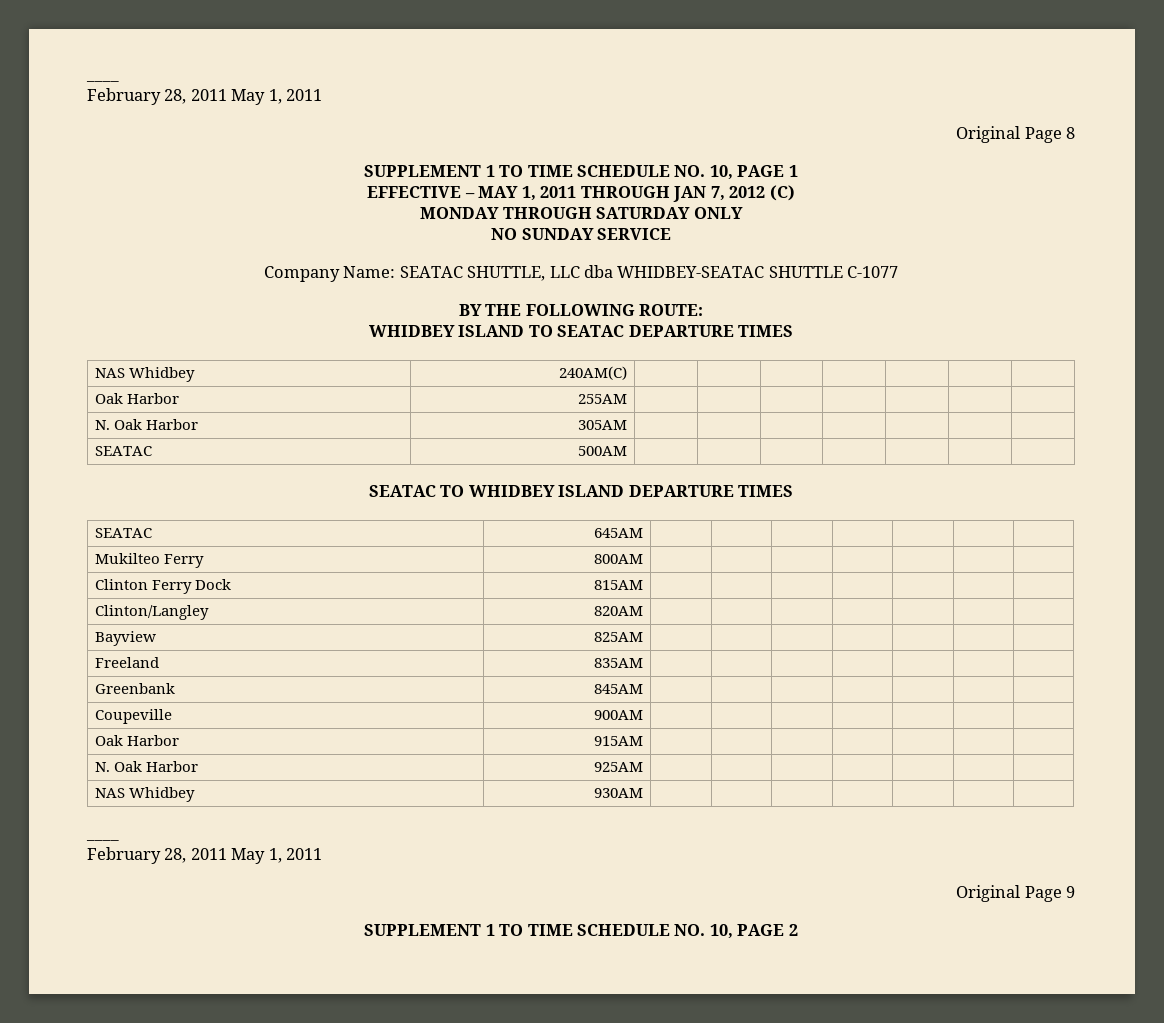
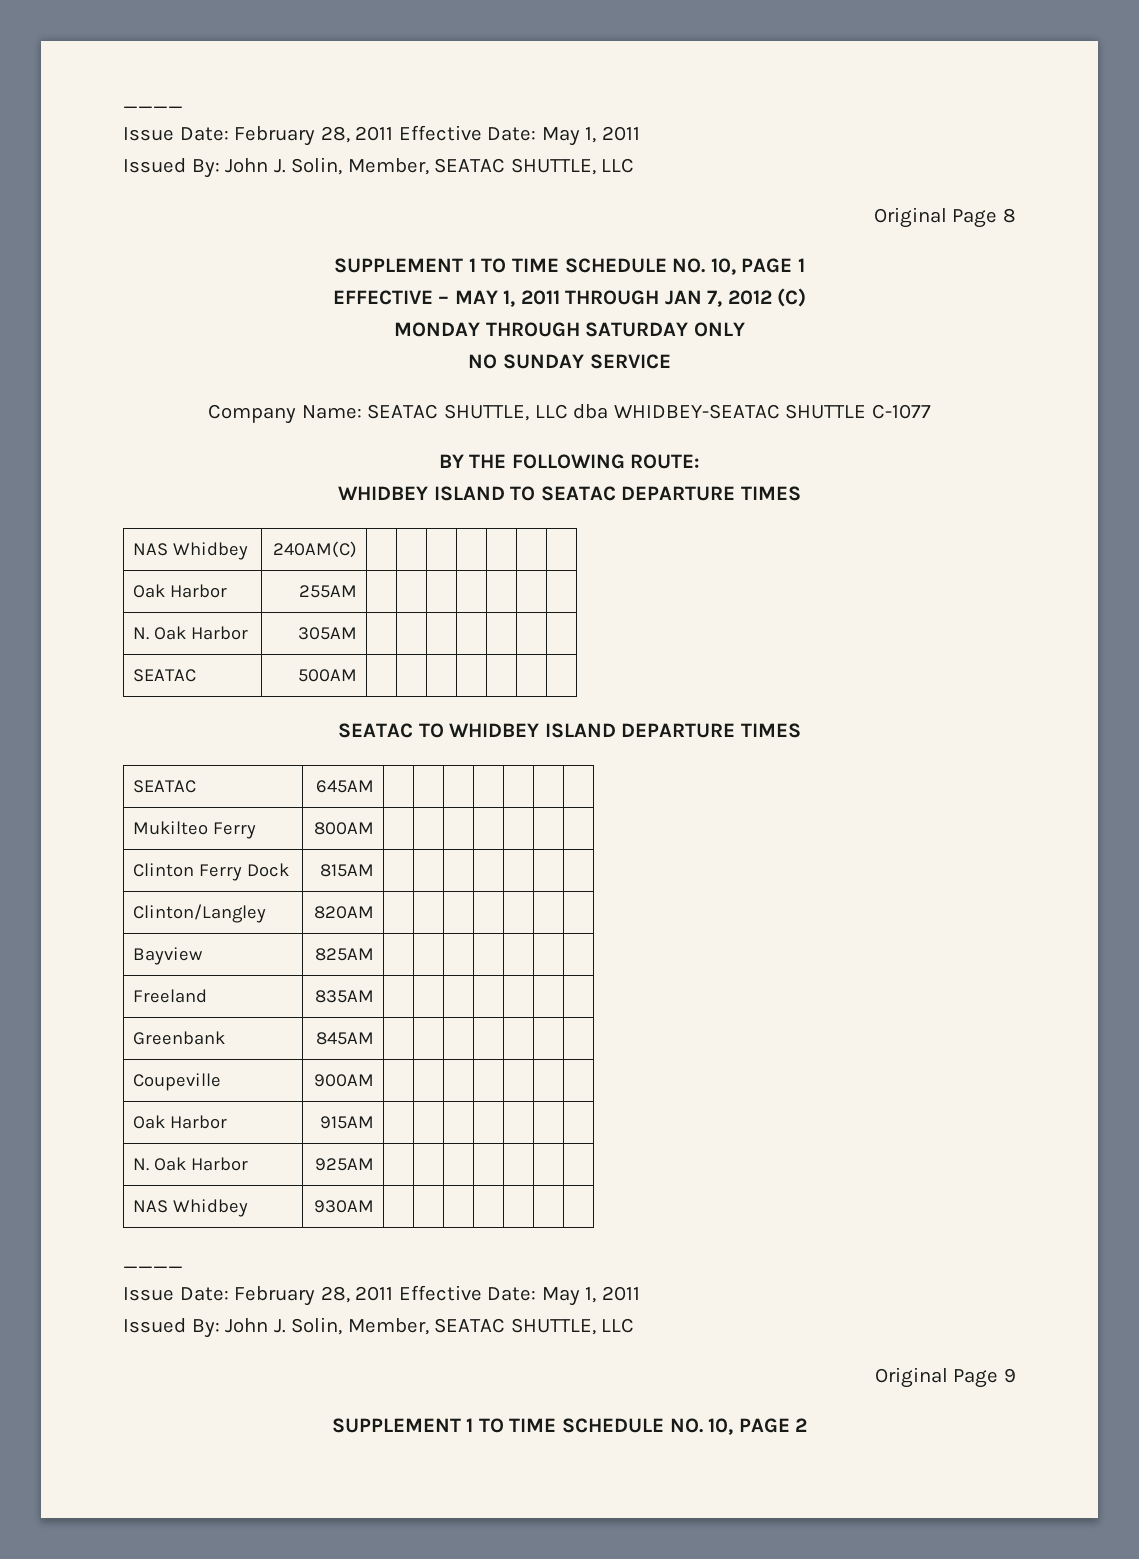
[86,80,119,82] [87,88,323,105] ____ // February 28, 2011 May 1, 2011 -> [123,106,183,108] [123,125,640,146] [123,157,635,178] ____ // Issue Date: February 28, 2011 Effective Date: May 1, 2011 // Issued By: John J. Solin, Member, SEATAC SHUTTLE, LLC
[87,847,323,864] February 28, 2011 May 1, 2011 -> [123,1285,640,1306] [123,1317,635,1338] Issue Date: February 28, 2011 Effective Date: May 1, 2011 // Issued By: John J. Solin, Member, SEATAC SHUTTLE, LLC

